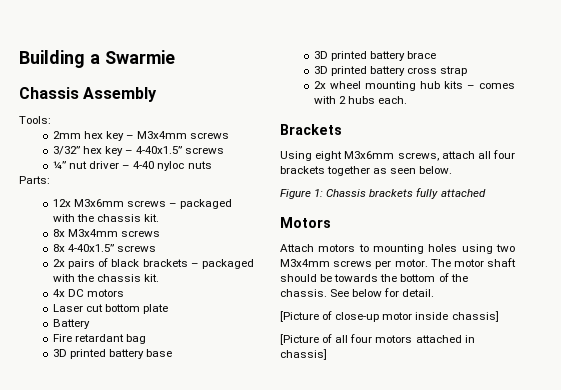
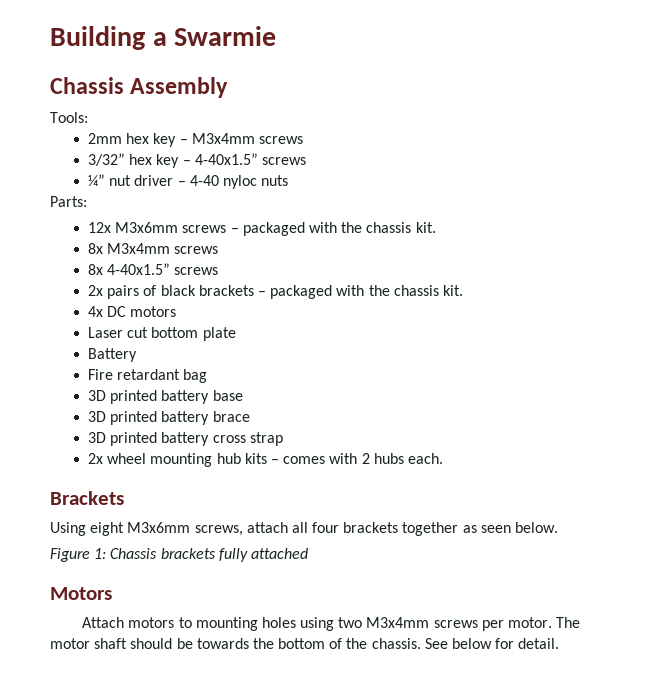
[280,311,499,322] [280,334,475,345] [280,349,327,360] // [Picture of close-up motor inside chassis] // [Picture of all four motors attached in chassis] -> (560, 643) none

